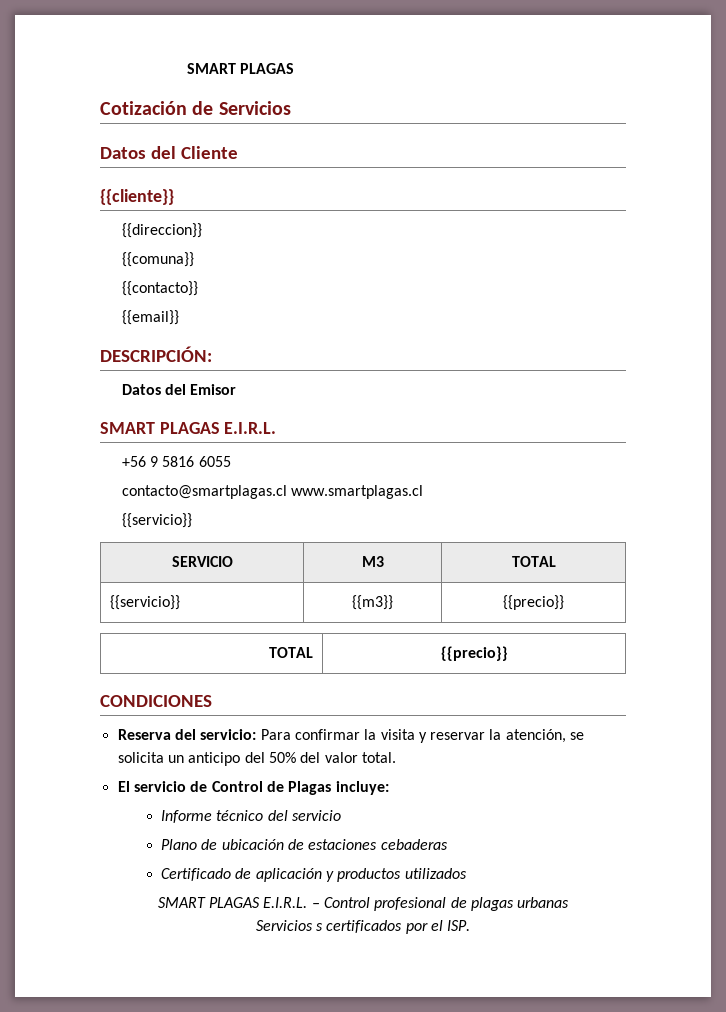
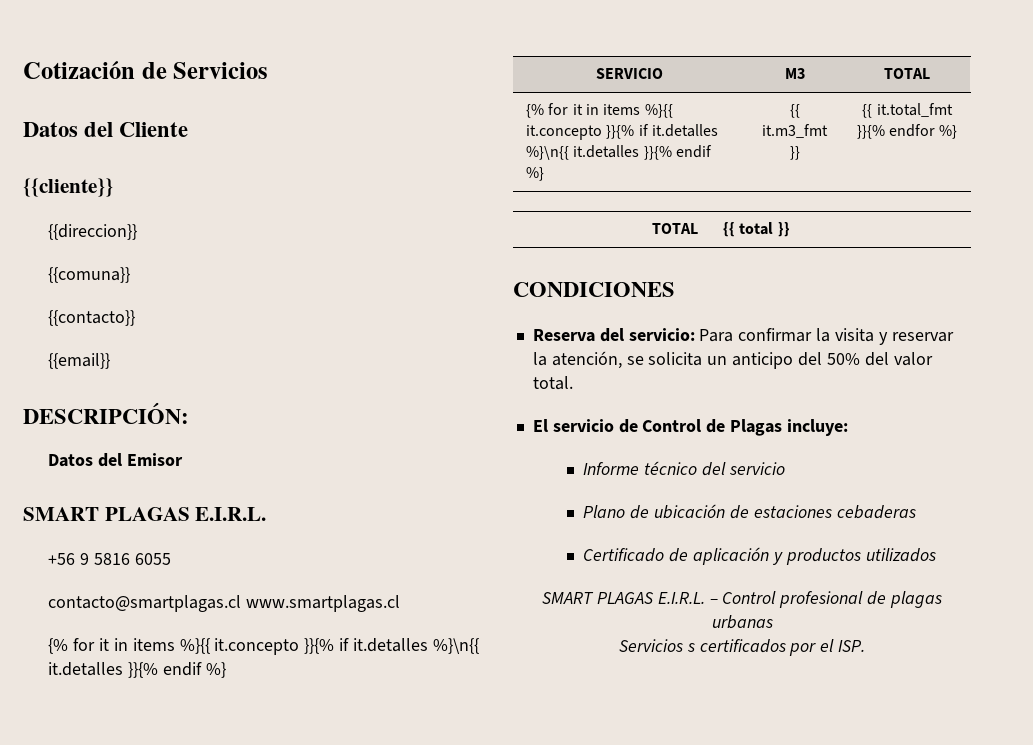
[186,63,295,74] SMART PLAGAS // -> (23, 70) none
[121,513,192,528] [171,556,233,567] [361,556,384,567] [511,556,556,567] [109,595,180,610] [352,595,393,610] [503,595,564,610] [269,647,314,658] [440,646,508,661] {{servicio}} // SERVICIO | M3 | TOTAL // {{servicio}} | {{m3}} | {{precio}} // TOTAL | {{precio}} -> [48,638,479,655] [48,662,226,678] [596,68,663,79] [784,68,805,79] [884,68,930,79] [526,103,673,118] [526,124,719,140] [526,145,713,160] [526,167,545,181] [789,104,800,118] [762,124,828,138] [789,146,800,160] [862,103,953,118] [856,124,958,139] [651,223,698,234] [723,222,790,237] {% for it in items %}{{ it.concepto }}{% if it.detalles %}\n{{ it.detalles }}{% endif %} // SERVICIO | M3 | TOTAL // {% for it in items %}{{ it.concepto }}{% if it.detalles %}\n{{ it.detalles }}{% endif %} | {{ it.m3_fmt }} | {{ it.total_fmt }}{% endfor %} // TOTAL | {{ total }}

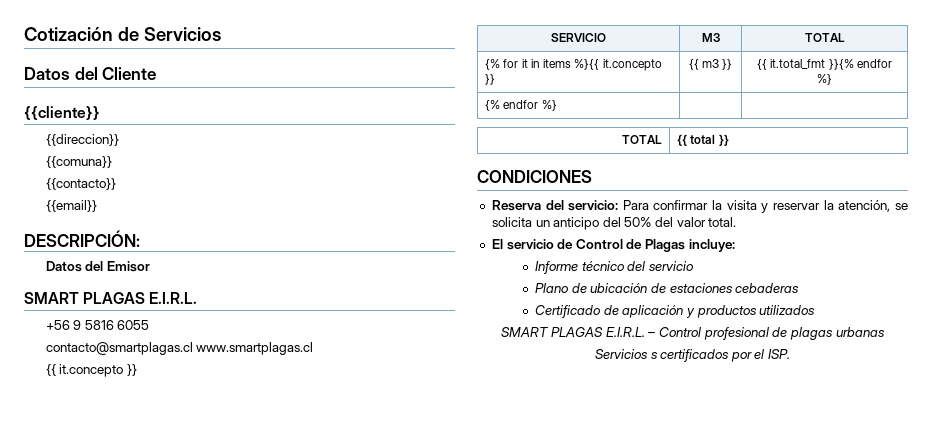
[48,638,479,655] [48,662,226,678] {% for it in items %}{{ it.concepto }}{% if it.detalles %}\n{{ it.detalles }}{% endif %} -> [45,364,137,377] {{ it.concepto }}
[606,124,719,139] [526,145,713,160] [526,167,545,181] [789,104,800,118] [762,124,828,138] }}{% if it.detalles %}\n{{ it.detalles }}{% endif %} | {{ it.m3_fmt -> [485,74,496,85] [688,59,719,70] }} | {{ m3
(958, 132) none -> [485,100,557,111] // {% endfor %} | |

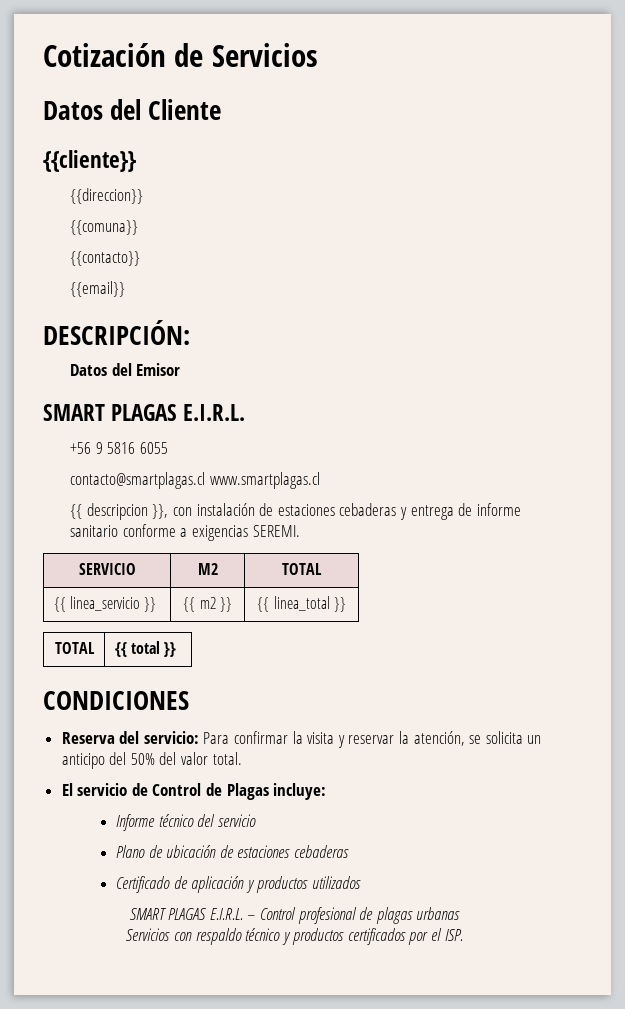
[59,364,137,377] it.concepto }} -> [86,503,521,520] [70,524,300,541] descripcion }}, con instalación de estaciones cebaderas y entrega de informe sanitario conforme a exigencias SEREMI.
[701,33,720,42] M3 -> [197,563,218,575] M2
[485,59,662,71] [485,74,496,85] [688,59,733,70] [757,59,892,70] [817,74,832,85] [485,100,557,111] {% for it in items %}{{ it.concepto }} | {{ m3 }} | {{ it.total_fmt }}{% endfor %} // {% endfor %} | | -> [53,596,157,612] [183,597,232,612] [257,596,346,612] {{ linea_servicio }} | {{ m2 }} | {{ linea_total }}
[650,352,658,359] s -> [173,928,345,945] con respaldo técnico y productos

